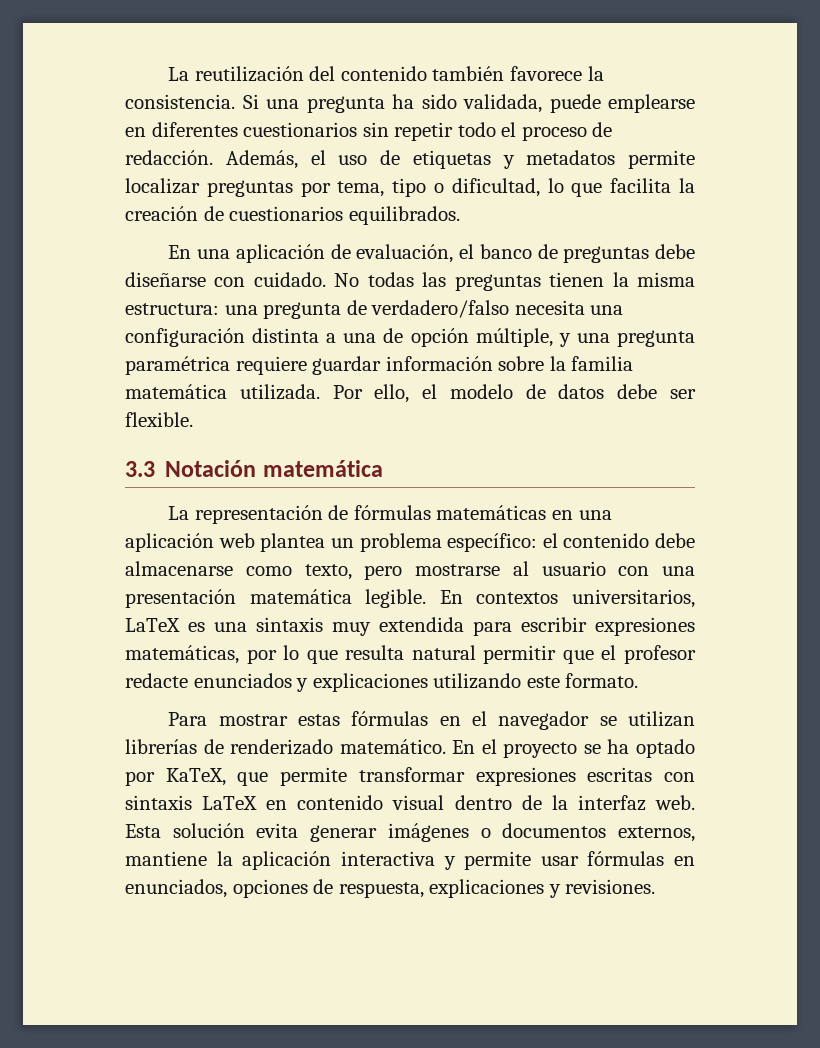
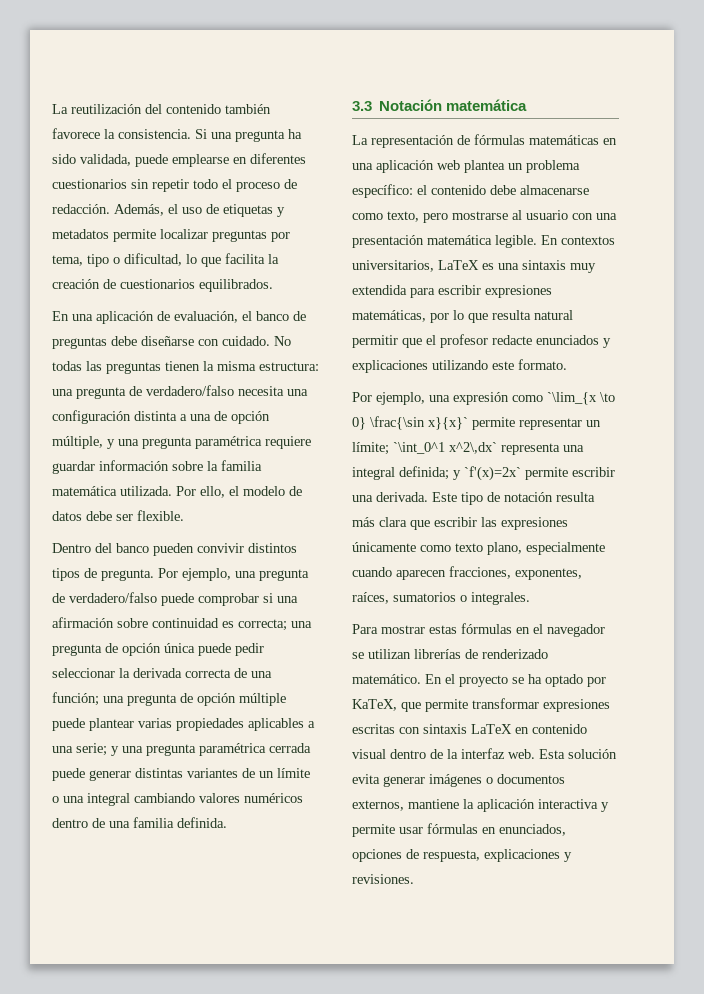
(193, 419) none -> [52,543,297,556] [52,568,309,581] [52,592,298,606] [52,617,312,631] [52,643,264,656] [52,668,272,678] [52,692,286,706] [52,718,315,731] [52,743,311,756] [52,768,310,781] [52,793,303,806] [52,817,227,828] // Dentro del banco pueden convivir distintos tipos de pregunta. Por ejemplo, una pregunta de verdadero/falso puede comprobar si una afirmación sobre continuidad es correcta; una pregunta de opción única puede pedir seleccionar la derivada correcta de una función; una pregunta de opción múltiple puede plantear varias propiedades aplicables a una serie; y una pregunta paramétrica cerrada puede generar distintas variantes de un límite o una integral cambiando valores numéricos dentro de una familia definida.
(639, 680) none -> [352,392,615,405] [352,416,601,430] [352,442,584,455] [352,466,615,481] [352,492,595,505] [352,517,568,530] [352,542,605,555] [352,566,582,580] [352,592,530,605] // Por ejemplo, una expresión como `\lim_{x \to 0} \frac{\sin x}{x}` permite representar un límite; `\int_0^1 x^2\,dx` representa una integral definida; y `f'(x)=2x` permite escribir una derivada. Este tipo de notación resulta más clara que escribir las expresiones únicamente como texto plano, especialmente cuando aparecen fracciones, exponentes, raíces, sumatorios o integrales.

